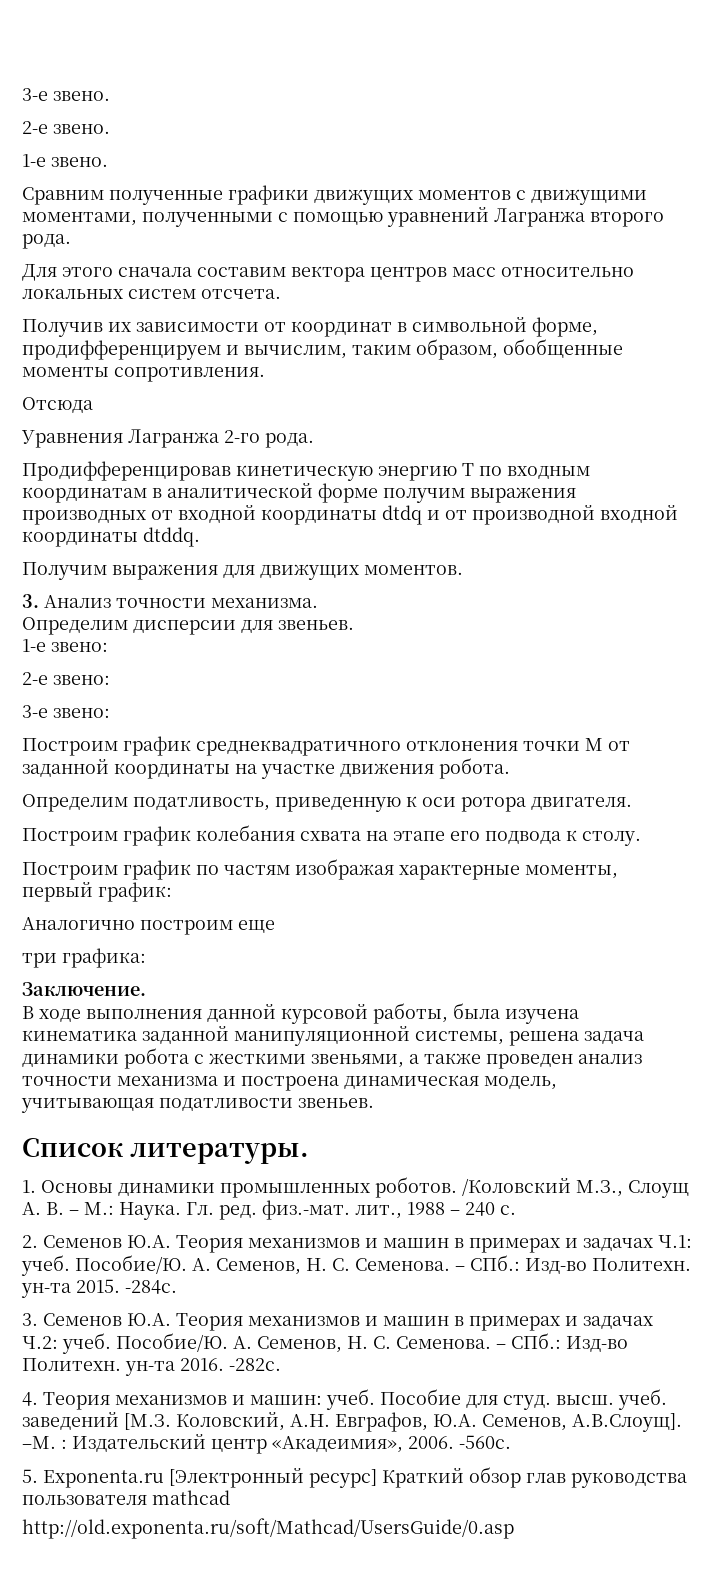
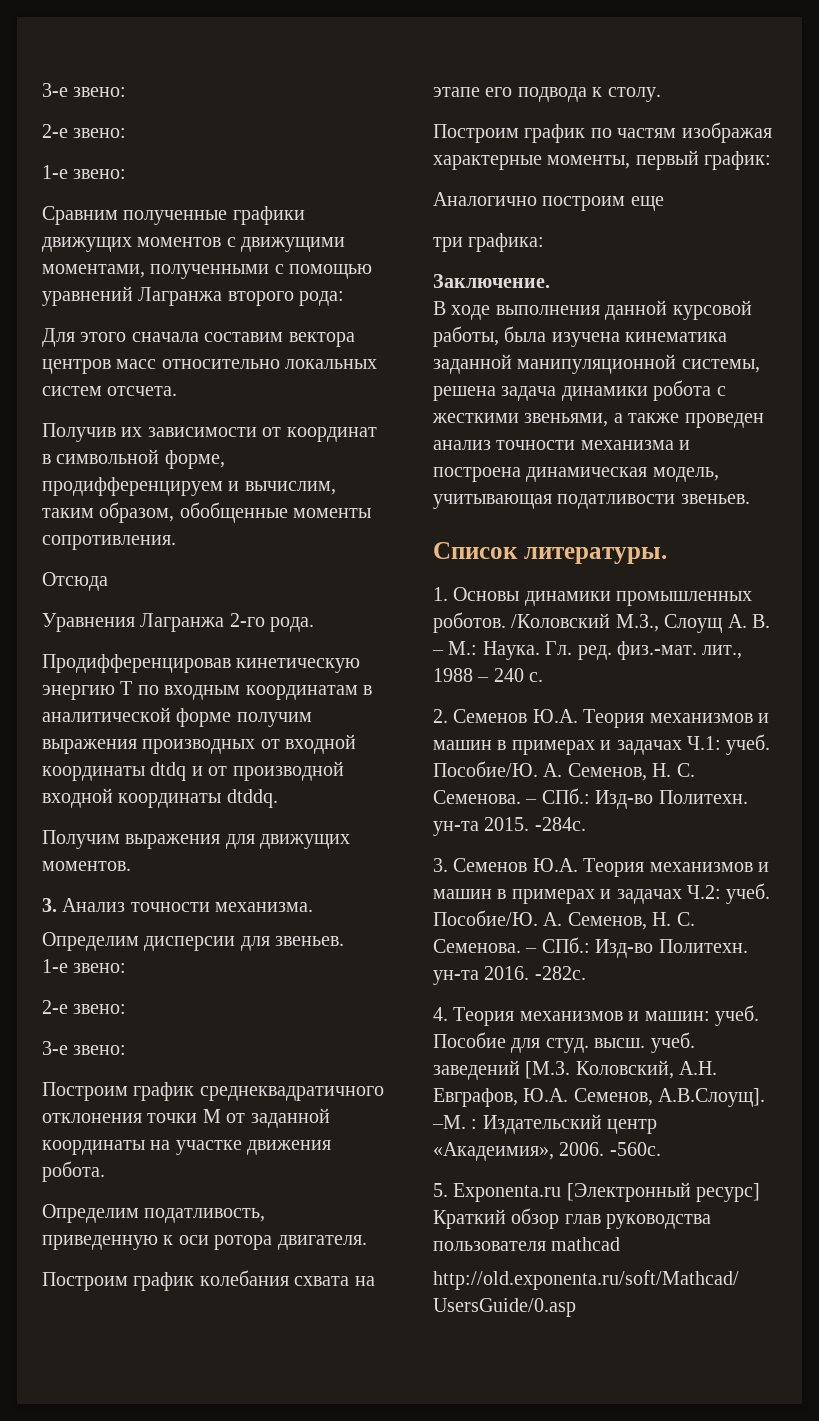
[22,88,110,101] [22,121,110,134] [22,154,108,167] 3-е звено. // 2-е звено. // 1-е звено. -> [42,83,127,97] [42,124,127,138] [42,165,127,179] 3-е звено: // 2-е звено: // 1-е звено:
[22,234,71,249] рода. -> [299,291,345,306] рода:

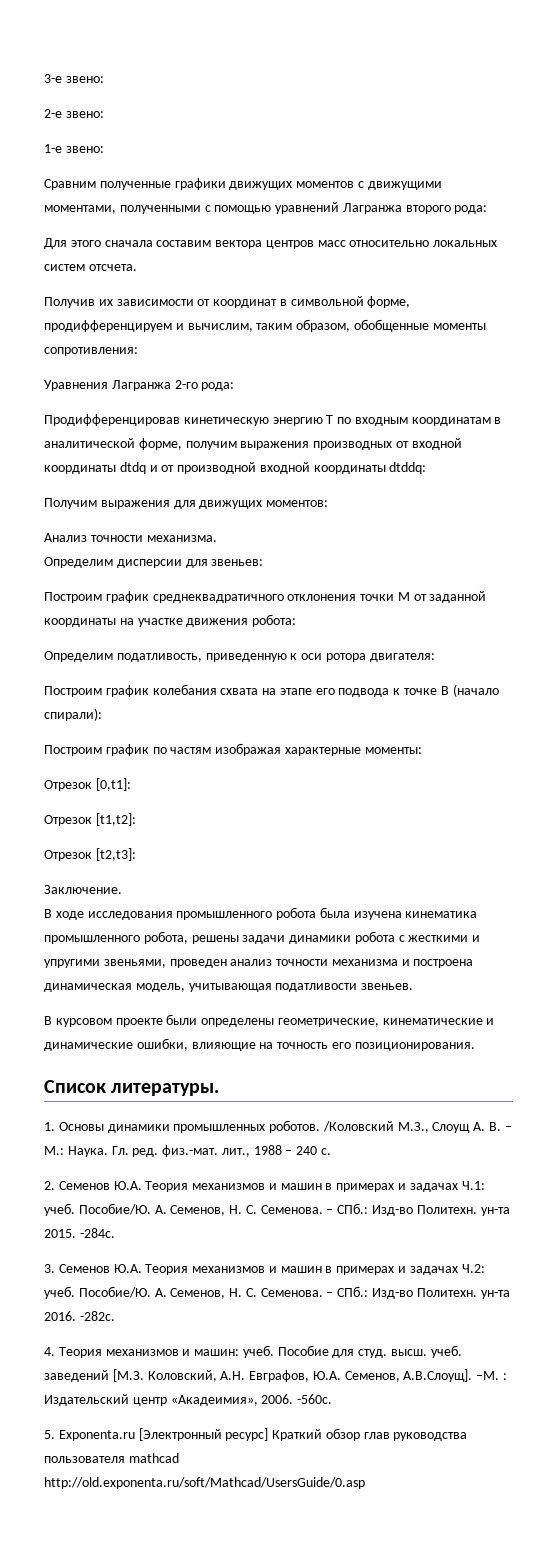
[42,535,176,550] [42,572,108,591] сопротивления. // Отсюда -> [44,347,138,356] сопротивления:
[270,617,315,632] рода. -> [201,382,235,391] рода:
[176,708,232,727] форме -> [138,438,182,450] форме,
[226,789,278,808] dtddq. -> [389,462,427,474] dtddq:
[42,861,131,871] [42,898,57,912] моментов. // 3. -> [266,500,329,507] моментов: //
[275,936,345,946] [42,959,127,973] [42,1000,127,1014] [42,1041,127,1055] звеньев. // 1-е звено: // 2-е звено: // 3-е звено: -> [211,559,264,566] звеньев:
[42,1161,105,1182] робота. -> [252,614,297,627] робота:
[277,1235,367,1250] двигателя. -> [369,653,435,662] двигателя:
[607,87,661,102] столу. -> [404,684,499,697] [44,708,102,721] точке B (начало спирали):
[547,150,772,170] [433,192,664,211] [433,233,545,252] [433,274,550,288] [433,300,752,320] [433,326,728,347] [433,354,760,374] [433,386,557,401] моменты, первый график: // Аналогично построим еще // три графика: // Заключение. // В ходе выполнения данной курсовой работы, была изучена кинематика заданной манипуляционной системы, решена задача -> [364,747,422,754] [44,778,131,791] [44,813,136,826] [44,848,136,861] [44,885,122,894] [44,907,478,920] [44,931,286,944] моменты: // Отрезок [0,t1]: // Отрезок [t1,t2]: // Отрезок [t2,t3]: // Заключение. // В ходе исследования промышленного робота была изучена кинематика промышленного робота, решены задачи
[524,413,680,427] звеньями, а также -> [472,935,481,942] [44,959,166,968] и упругими звеньями,
(750, 499) none -> [44,1014,495,1027] [44,1038,475,1051] // В курсовом проекте были определены геометрические, кинематические и динамические ошибки, влияющие на точность его позиционирования.

